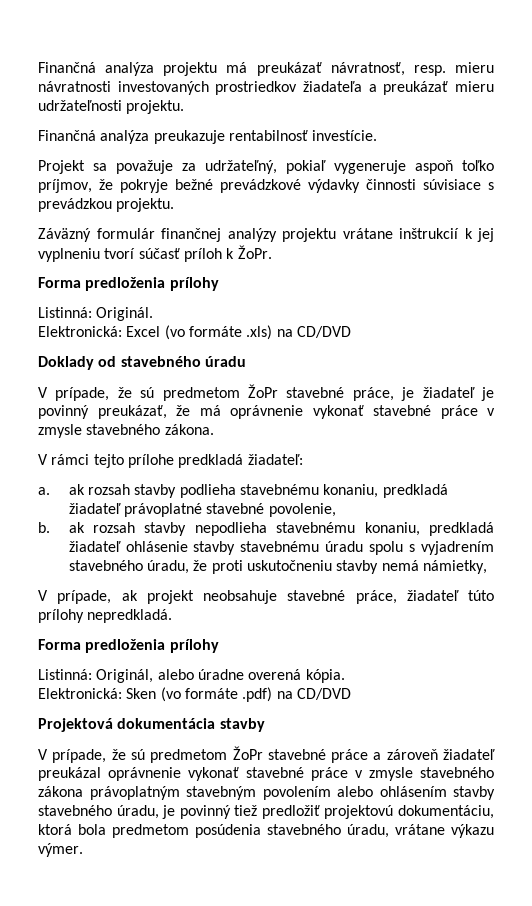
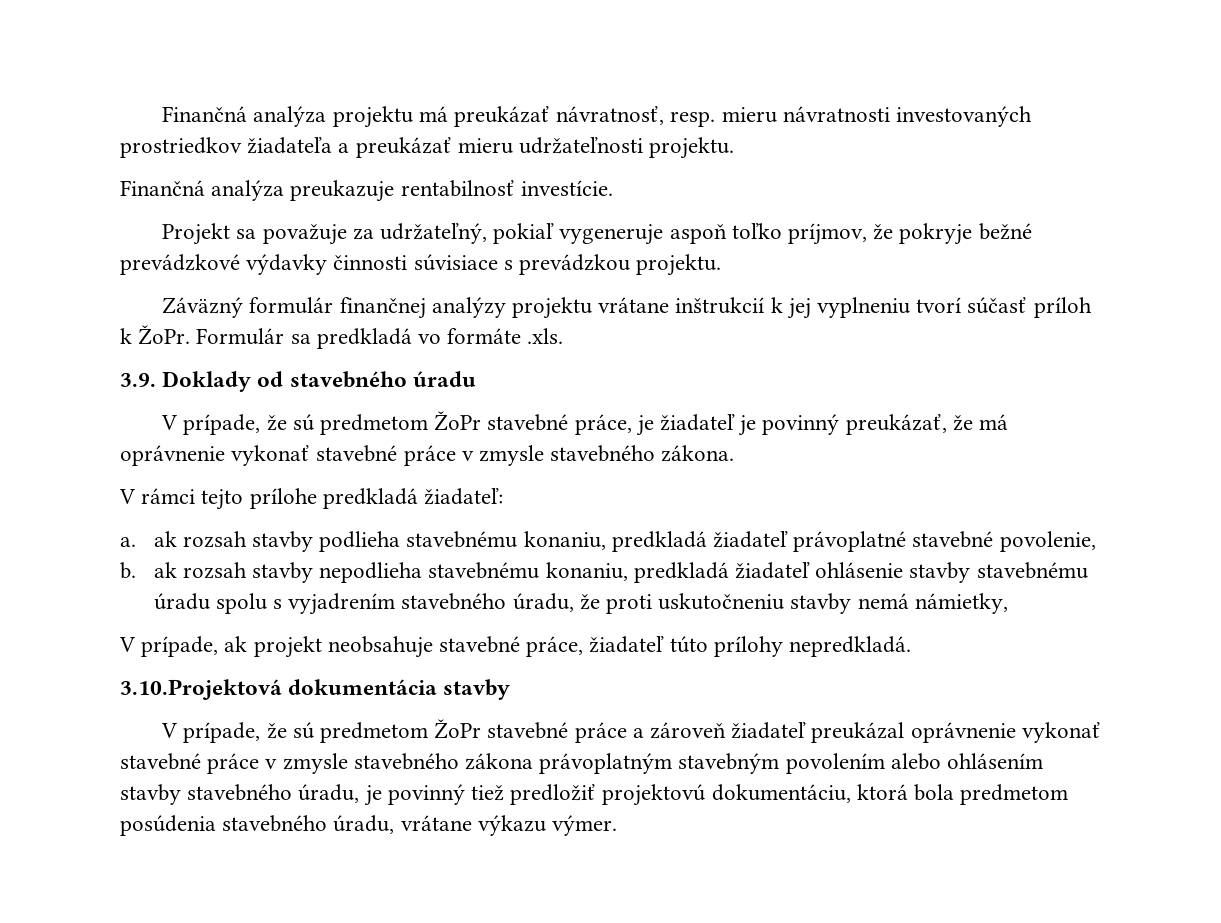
[38,277,219,291] [38,307,154,321] [38,325,351,340] // Forma predloženia prílohy // Listinná: Originál. // Elektronická: Excel (vo formáte .xls) na CD/DVD // -> [196,328,564,349] [120,373,156,387] Formulár sa predkladá vo formáte .xls. // 3.9.
[38,639,219,653] [38,669,345,683] [38,687,351,702] [38,718,113,732] Forma predloženia prílohy // Listinná: Originál, alebo úradne overená kópia. // Elektronická: Sken (vo formáte .pdf) na CD/DVD // Projektová -> [120,679,282,700] 3.10.Projektová

